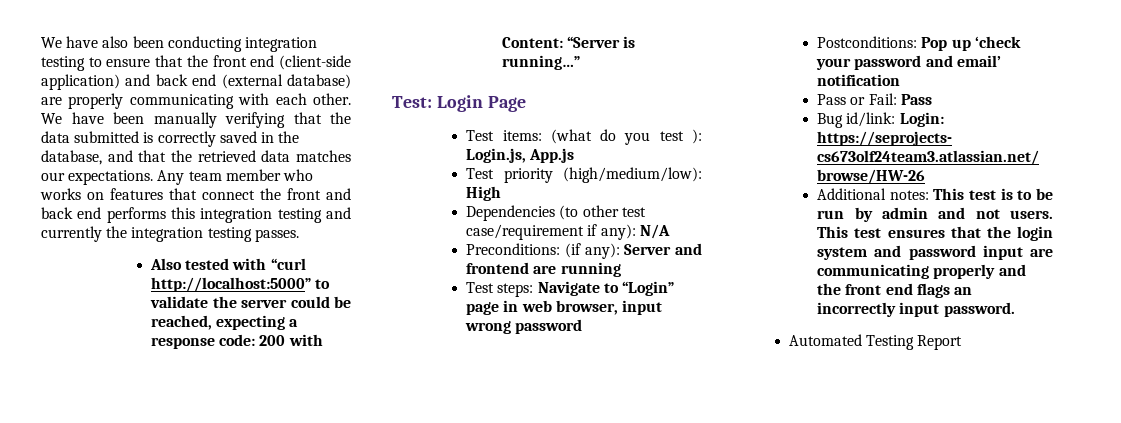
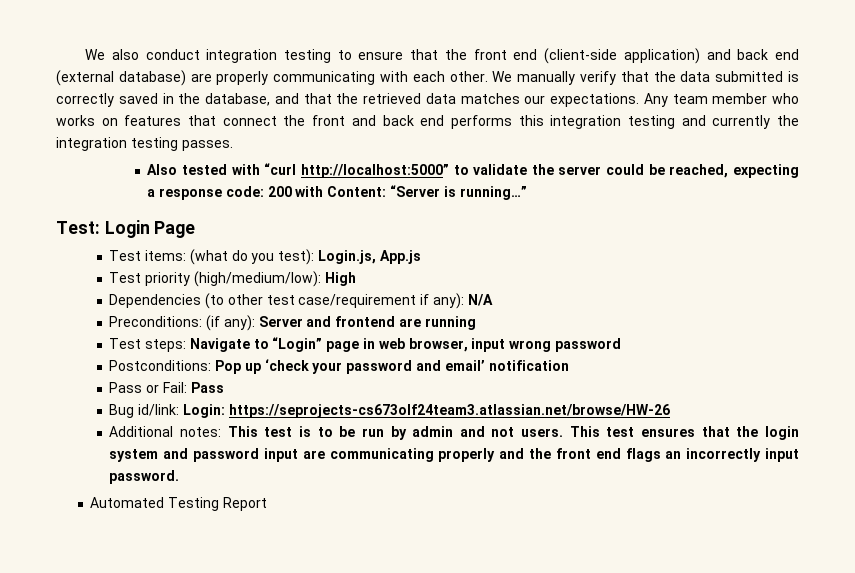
[41,36,242,52] We have also been conducting -> [85,49,200,60] We also conduct
[71,112,285,128] have been manually verifying -> [517,71,616,85] manually verify
[659,129,702,144] test ): -> [278,249,315,265] test):

